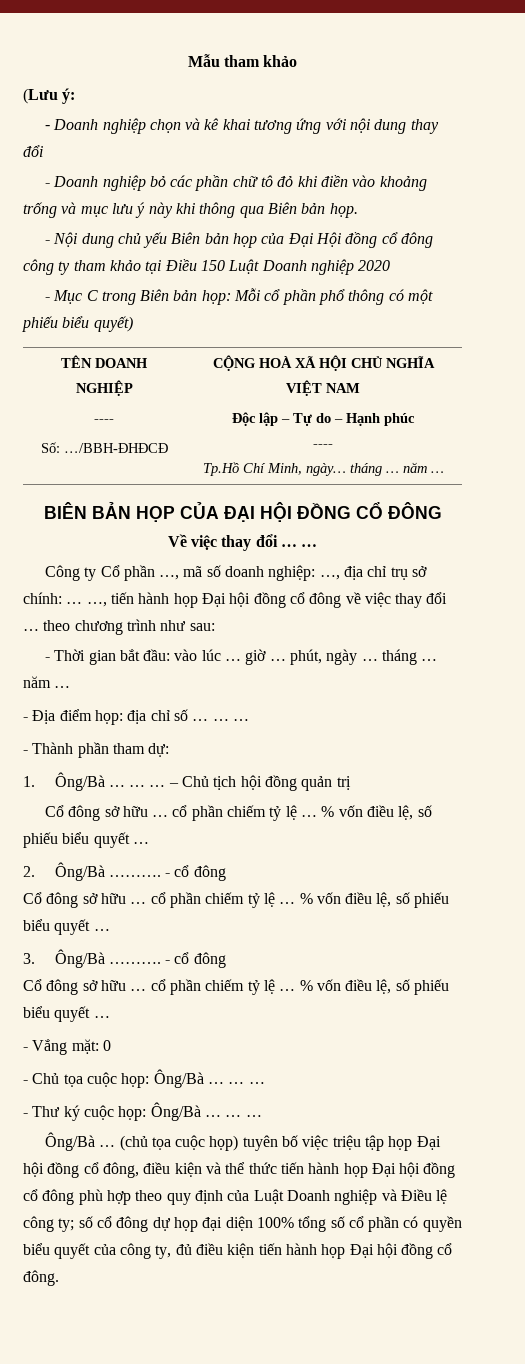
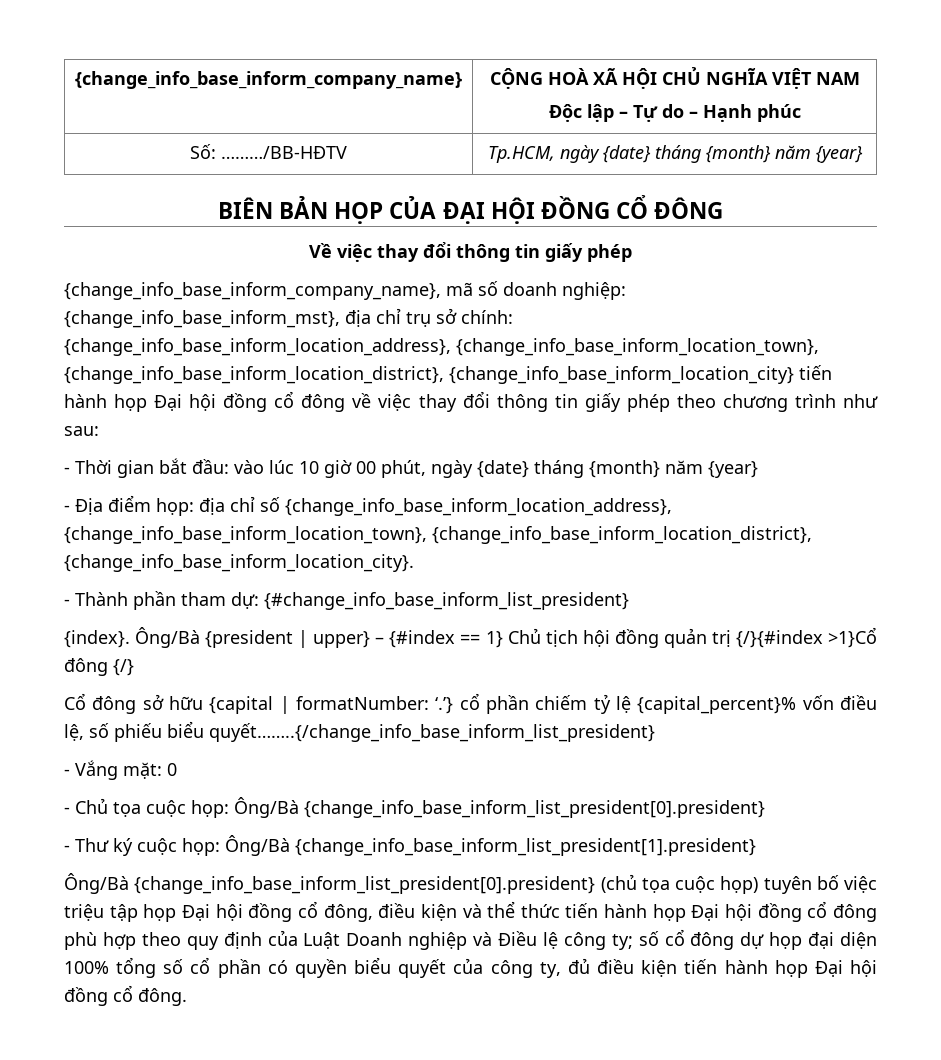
[187,54,298,67] [23,88,76,104] [44,118,439,134] [23,145,43,157] [44,175,427,191] [23,202,358,218] [44,232,434,248] [23,259,391,275] [44,288,434,305] [22,316,133,332] [61,355,148,368] [75,380,133,396] [94,419,114,423] [40,442,168,453] Mẫu tham khảo // (Lưu ý: // - Doanh nghiệp chọn và kê khai tương ứng với nội dung thay đổi // - Doanh nghiệp bỏ các phần chữ tô đỏ khi điền vào khoảng trống và mục lưu ý này khi thông qua Biên bản họp. // - Nội dung chủ yếu Biên bản họp của Đại Hội đồng cổ đông công ty tham khảo tại Điều 150 Luật Doanh nghiệp 2020 // - Mục C trong Biên bản họp: Mỗi cổ phần phổ thông có một phiếu biểu quyết) // TÊN DOANH NGHIỆP // ---- // Số: …/BBH-ĐHĐCĐ -> [75,71,462,89] {change_info_base_inform_company_name}
[313,444,333,448] [202,462,444,476] // ---- // Tp.Hồ Chí Minh, ngày… tháng … năm … -> [190,144,347,159] [487,145,863,163] // Số: ………/BB-HĐTV | Tp.HCM, ngày {date} tháng {month} năm {year}
[280,544,318,547] [44,565,180,581] … … // Công ty Cổ phần …, -> [456,243,632,262] [64,282,441,300] thông tin giấy phép // {change_info_base_inform_company_name},
[319,575,340,580] …, -> [64,310,340,328] {change_info_base_inform_mst},
[66,602,107,607] … …, -> [64,338,819,356] [64,366,794,384] {change_info_base_inform_location_address}, {change_info_base_inform_location_town}, {change_info_base_inform_location_district}, {change_info_base_inform_location_city}
[23,629,39,631] … -> [496,393,670,412] thông tin giấy phép
[225,649,438,665] [23,676,71,688] … giờ … phút, ngày … tháng … năm … -> [299,460,758,478] 10 giờ 00 phút, ngày {date} tháng {month} năm {year}
[192,719,249,721] … … … -> [285,498,672,516] [64,526,812,544] [64,554,414,572] {change_info_base_inform_location_address}, {change_info_base_inform_location_town}, {change_info_base_inform_location_district}, {change_info_base_inform_location_city}.
[23,772,179,791] // 1. Ông/Bà … … … – -> [264,592,629,610] [64,627,503,648] {#change_info_base_inform_list_president} // {index}. Ông/Bà {president | upper} – {#index == 1}
[44,805,432,821] [23,832,149,848] [23,862,226,881] [23,892,450,908] [23,919,110,935] [23,949,226,968] [23,979,450,995] [23,1006,110,1022] // Cổ đông sở hữu … cổ phần chiếm tỷ lệ … % vốn điều lệ, số phiếu biểu quyết … // 2. Ông/Bà ………. - cổ đông // Cổ đông sở hữu … cổ phần chiếm tỷ lệ … % vốn điều lệ, số phiếu biểu quyết … // 3. Ông/Bà ………. - cổ đông // Cổ đông sở hữu … cổ phần chiếm tỷ lệ … % vốn điều lệ, số phiếu biểu quyết … -> [735,627,877,648] [64,658,134,676] [64,693,878,714] [64,721,655,742] {/}{#index >1}Cổ đông {/} // Cổ đông sở hữu {capital | formatNumber: ‘.’} cổ phần chiếm tỷ lệ {capital_percent}% vốn điều lệ, số phiếu biểu quyết……..{/change_info_base_inform_list_president}
[207,1082,265,1084] … … … -> [304,800,765,818] {change_info_base_inform_list_president[0].president}
[204,1115,262,1117] [44,1132,116,1151] … … … // Ông/Bà … -> [295,838,756,856] [64,873,596,894] {change_info_base_inform_list_president[1].president} // Ông/Bà {change_info_base_inform_list_president[0].president}

